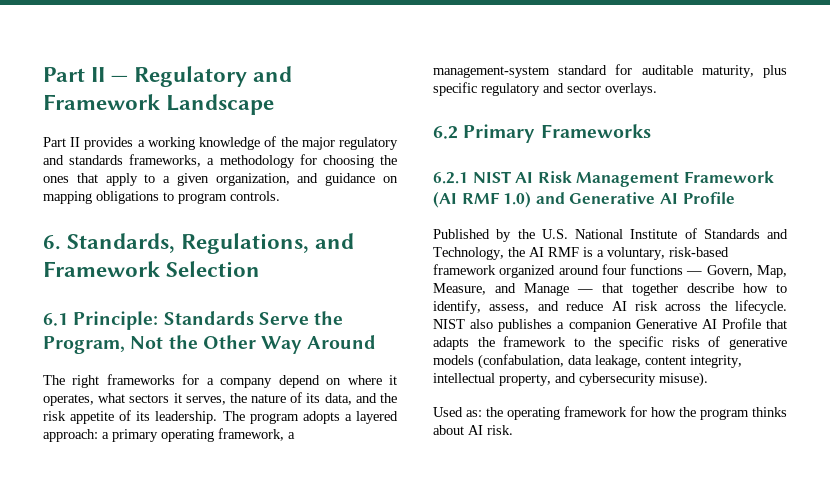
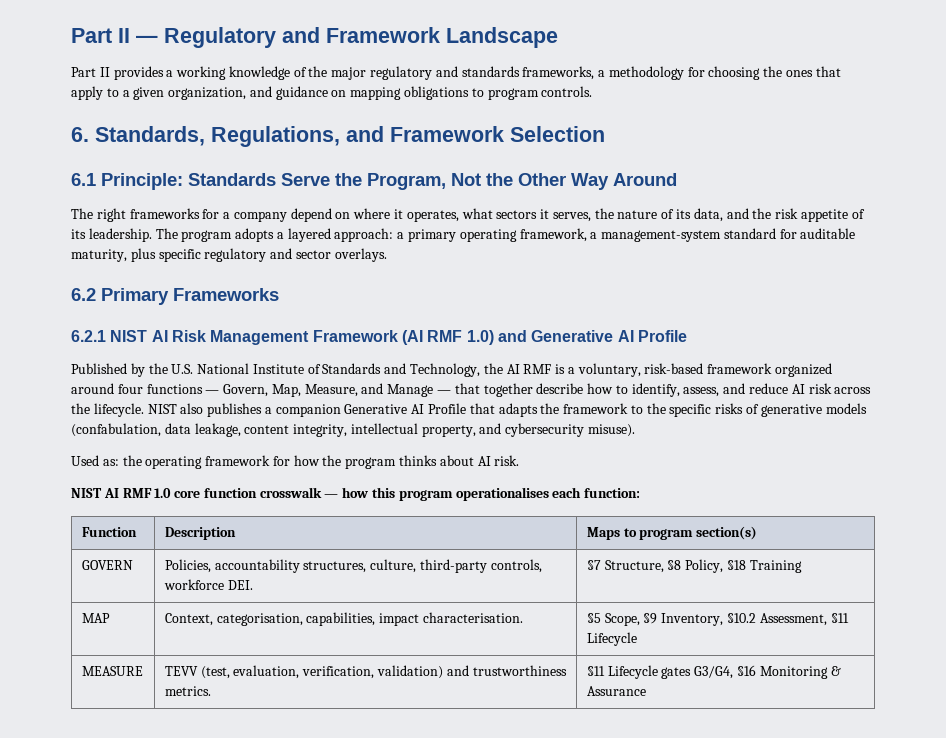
(513, 430) none -> [71,487,641,501] [81,527,137,537] [164,527,236,540] [586,526,758,540] [81,560,133,570] [164,559,542,573] [163,579,253,590] [586,559,802,573] [81,613,110,623] [164,612,523,626] [586,613,849,626] [586,632,637,646] [81,666,143,676] [164,665,567,679] [164,686,211,696] [586,665,841,679] [586,686,646,696] // NIST AI RMF 1.0 core function crosswalk — how this program operationalises each function: // Function | Description | Maps to program section(s) // GOVERN | Policies, accountability structures, culture, third-party controls, workforce DEI. | §7 Structure, §8 Policy, §18 Training // MAP | Context, categorisation, capabilities, impact characterisation. | §5 Scope, §9 Inventory, §10.2 Assessment, §11 Lifecycle // MEASURE | TEVV (test, evaluation, verification, validation) and trustworthiness metrics. | §11 Lifecycle gates G3/G4, §16 Monitoring & Assurance

